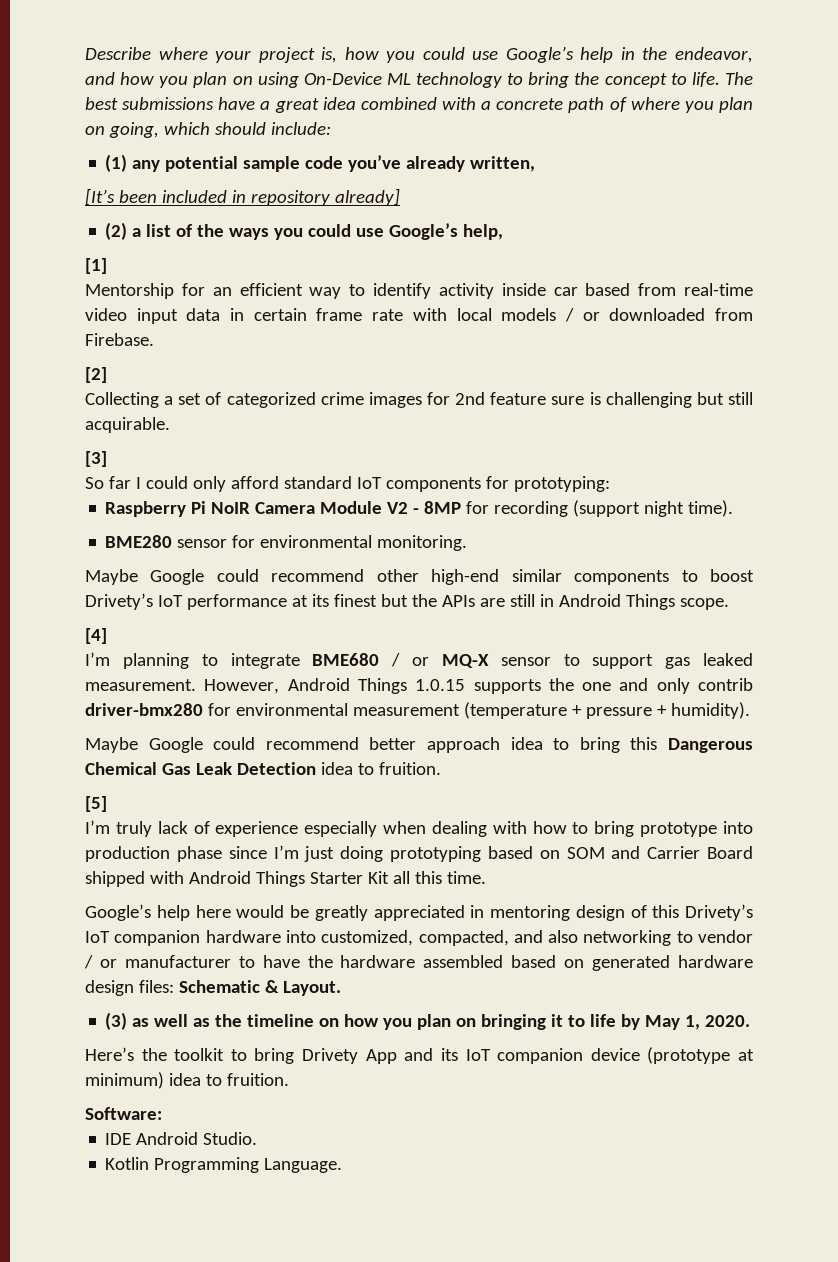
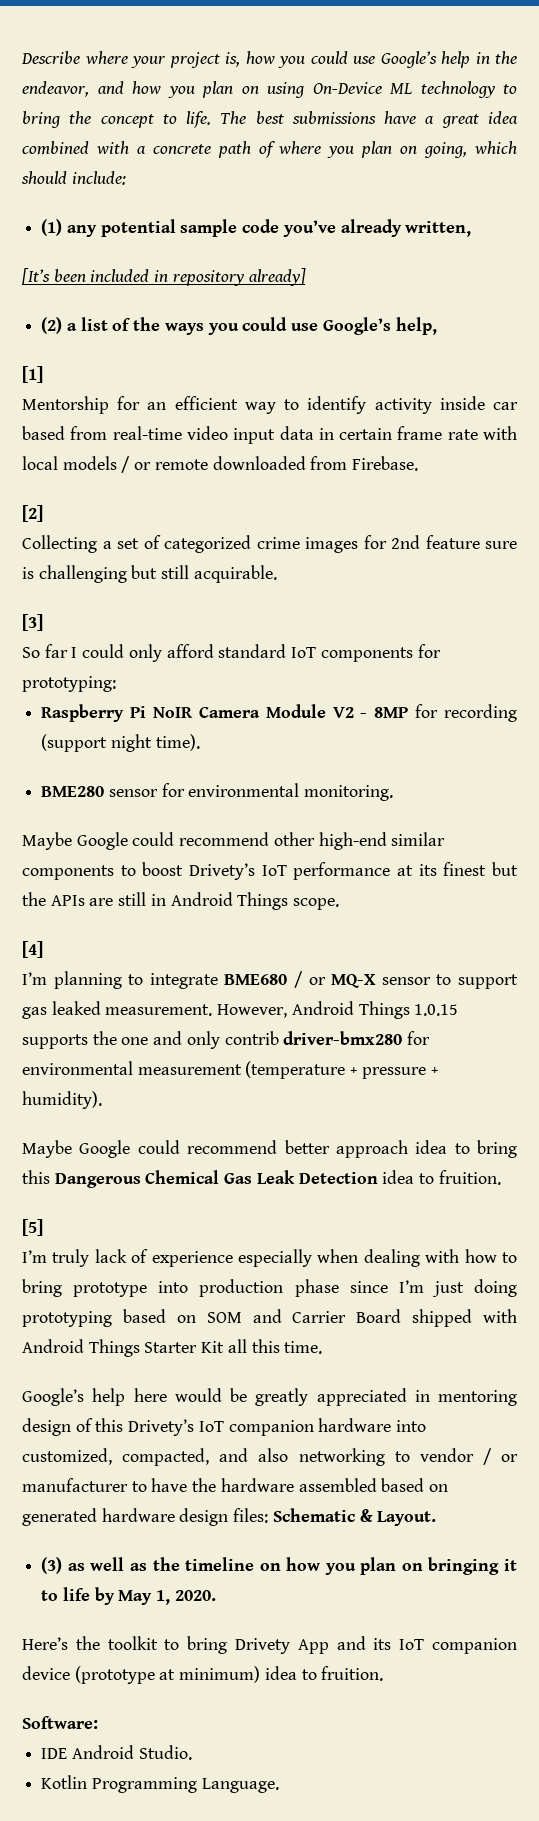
(600, 316) none -> [154,459,208,470] remote

